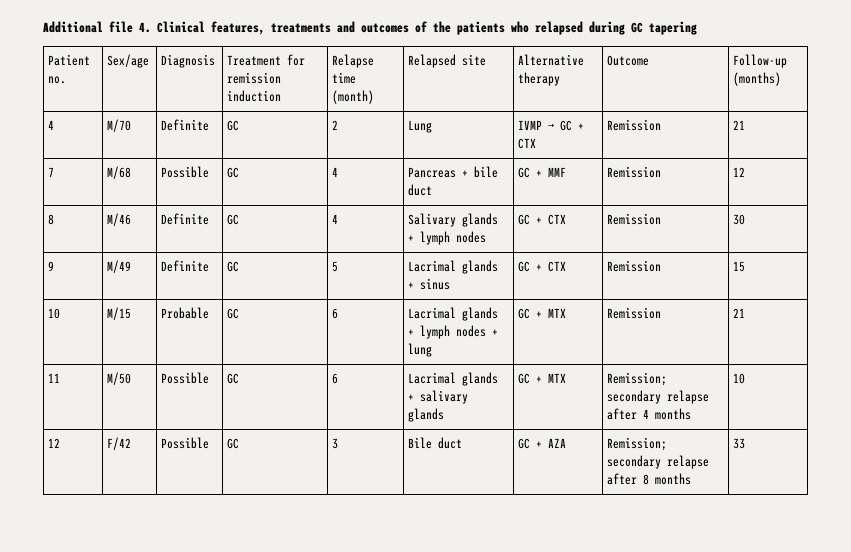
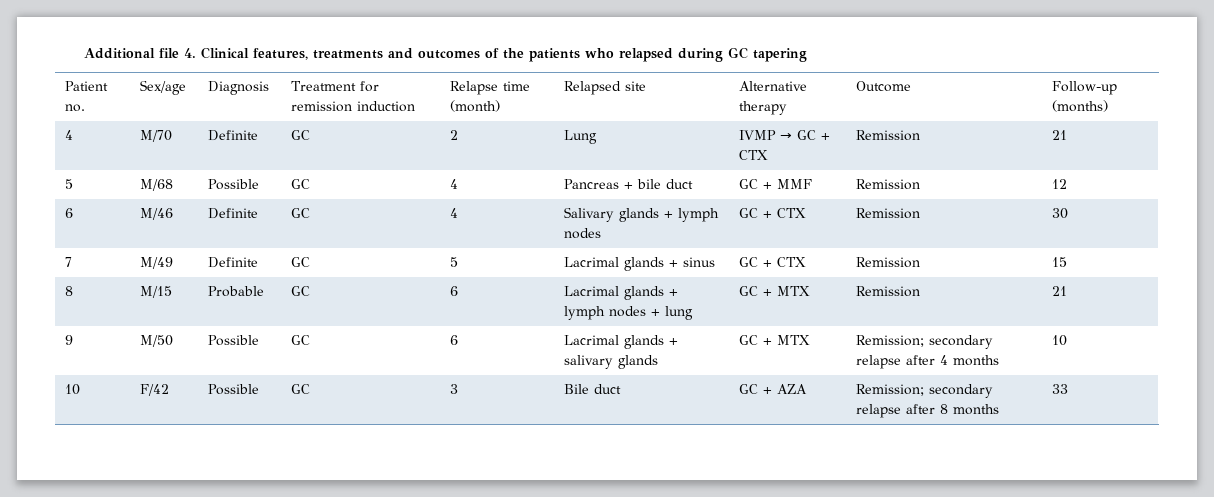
[48,167,55,177] 7 -> [65,179,74,189] 5
[48,214,55,225] 8 -> [65,208,74,218] 6
[48,261,55,271] 9 -> [65,257,73,267] 7
[48,308,61,319] 10 -> [65,286,74,296] 8
[48,373,61,383] 11 -> [65,335,74,345] 9
[48,438,61,448] 12 -> [65,384,81,395] 10

